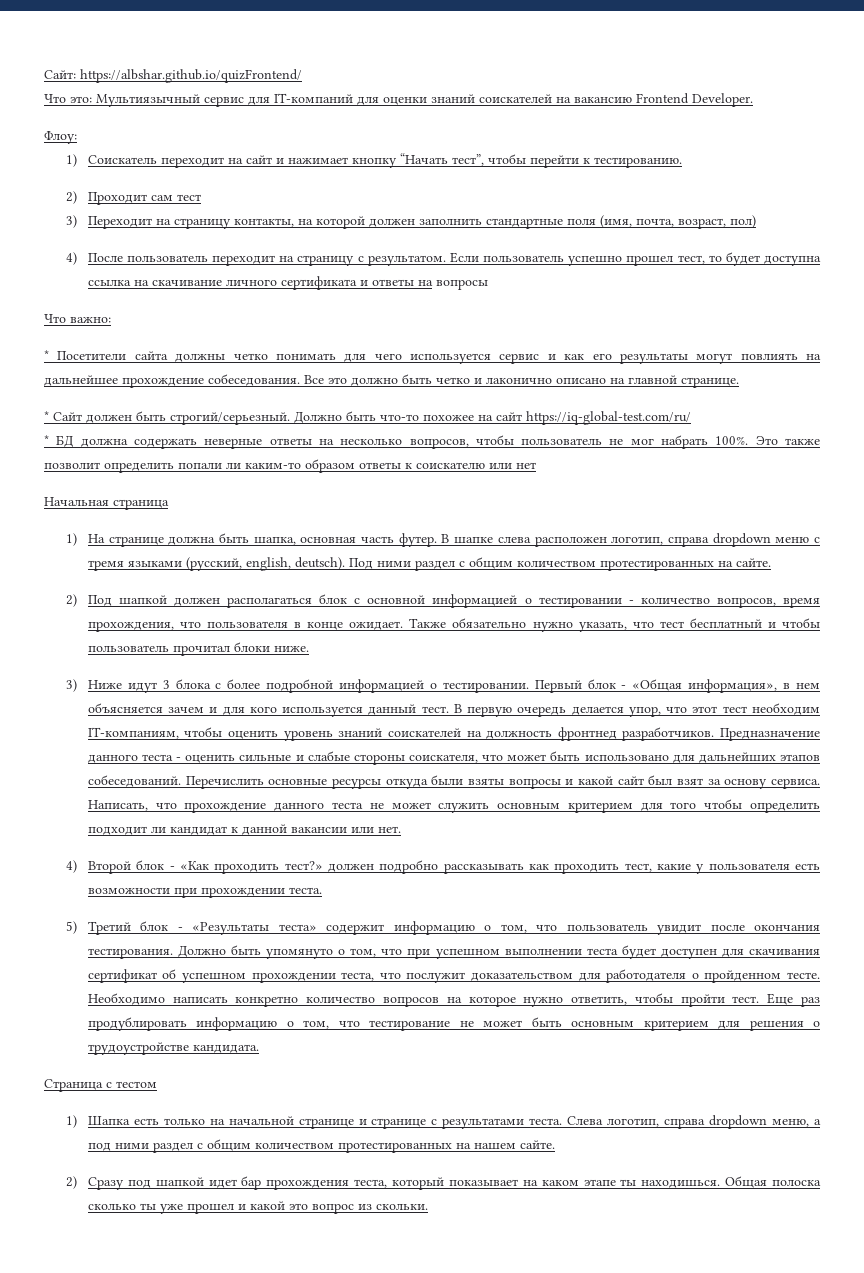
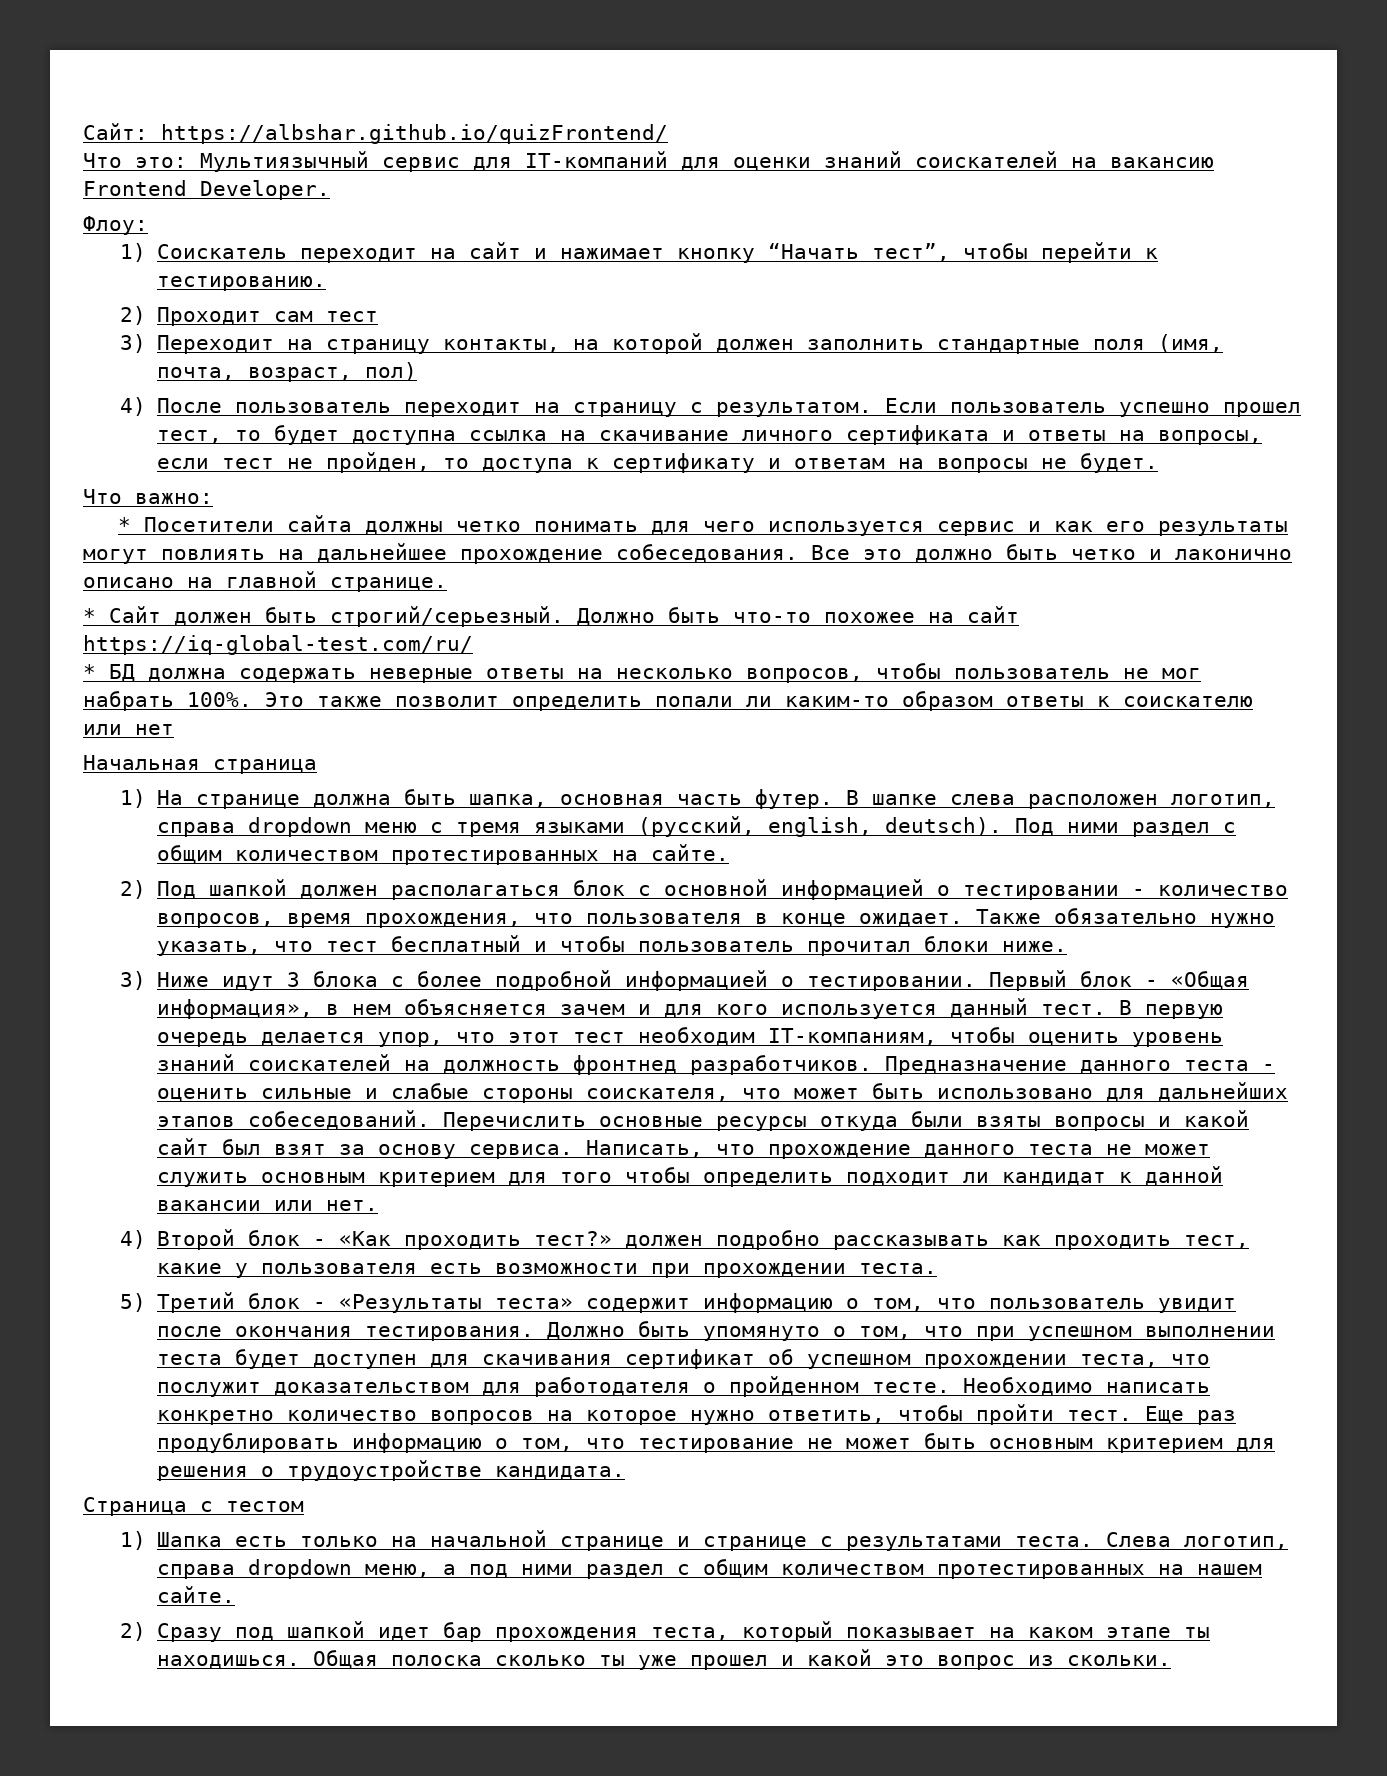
[435,279,488,290] вопросы -> [1158,430,1263,445] [157,452,1159,473] вопросы, если тест не пройден, то доступа к сертификату и ответам на вопросы не будет.

